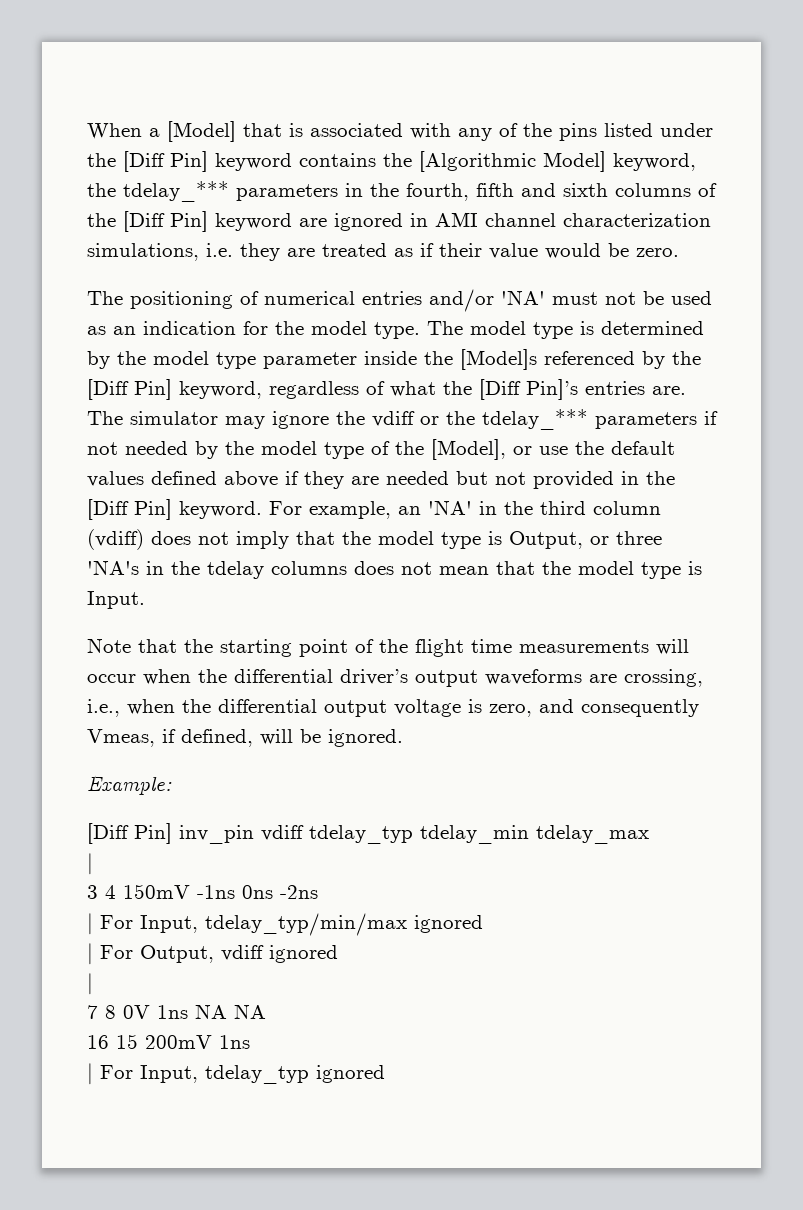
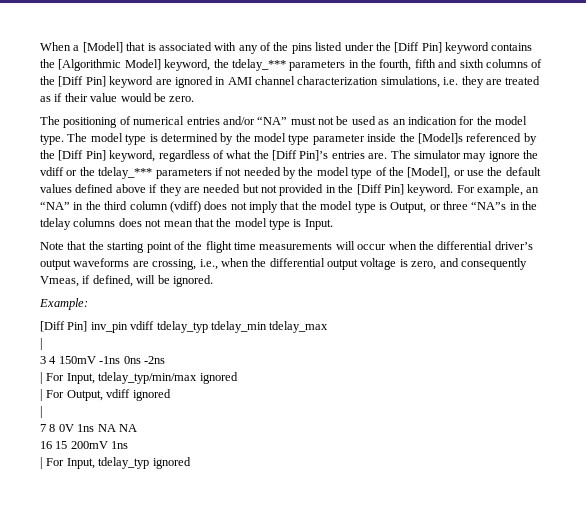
[501,290,545,305] 'NA' -> [257,116,288,125] “NA”
[428,500,472,515] 'NA' -> [40,201,70,210] “NA”
[87,560,139,575] 'NA's -> [471,201,507,210] “NA”s

